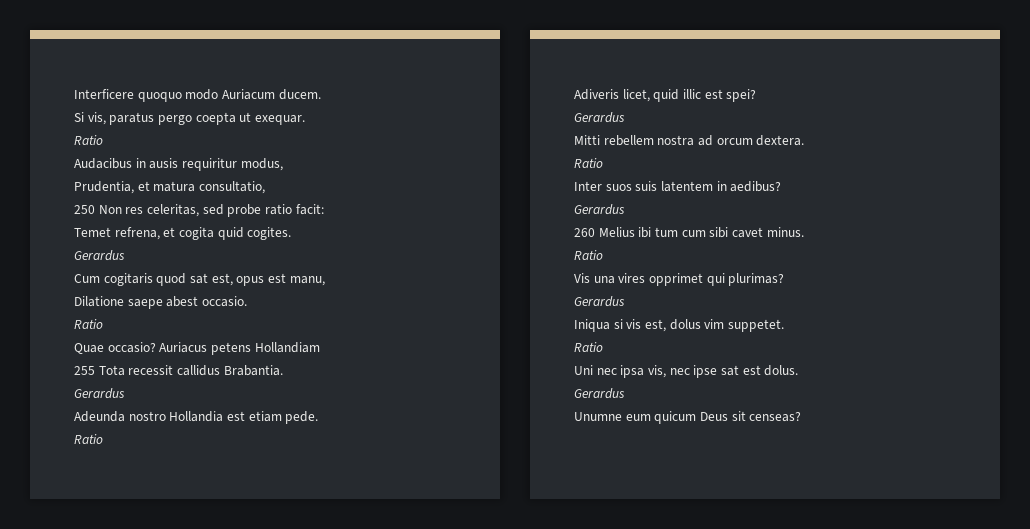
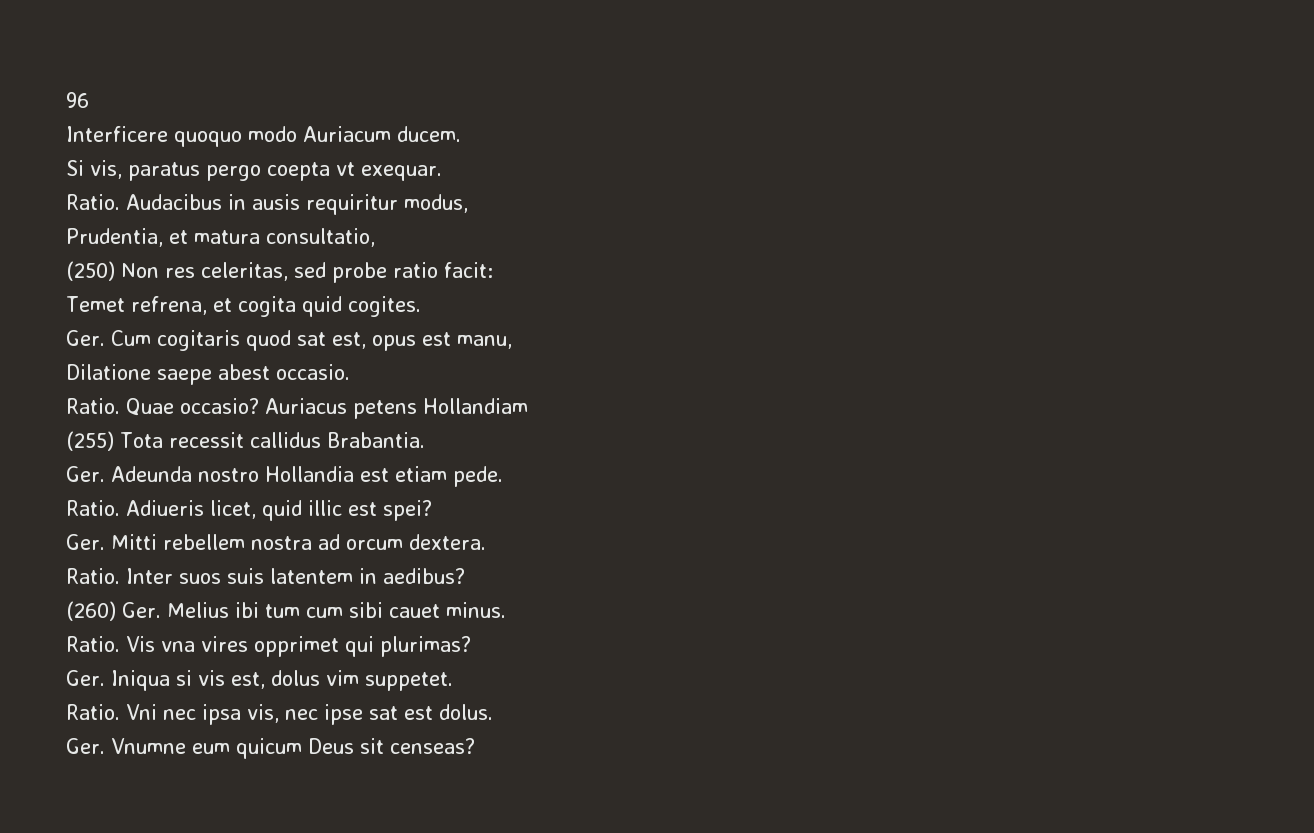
(74, 94) none -> [66,92,89,108] 96 //
[239,112,252,122] ut -> [336,162,355,176] vt
[74,135,103,145] Ratio // -> [66,194,120,210] Ratio.
[74,205,95,214] 250 -> [66,261,115,281] (250)
[74,250,125,261] Gerardus // -> [66,330,105,346] Ger.
[74,319,103,329] Ratio // -> [66,398,120,414] Ratio.
[74,366,95,375] 255 -> [66,431,114,451] (255)
[74,388,125,399] Gerardus // -> [66,466,105,482] Ger.
[74,434,103,444] [574,89,619,100] Ratio // Adiveris -> [66,500,204,516] Ratio. Adiueris
[574,112,625,123] Gerardus // -> [66,534,105,550] Ger.
[574,158,603,168] Ratio // -> [66,568,120,584] Ratio.
[574,204,625,215] [574,228,595,237] Gerardus // 260 -> [66,601,161,621] (260) Ger.
[731,227,763,238] cavet -> [388,604,440,618] cauet
[574,250,603,260] [574,273,615,284] Ratio // Vis una -> [66,636,195,652] Ratio. Vis vna
[574,296,625,307] Gerardus // -> [66,670,105,686] Ger.
[574,342,603,352] [574,365,593,375] Ratio // Uni -> [66,704,157,720] Ratio. Vni
[574,388,625,399] [574,412,622,421] Gerardus // Unumne -> [66,738,186,754] Ger. Vnumne

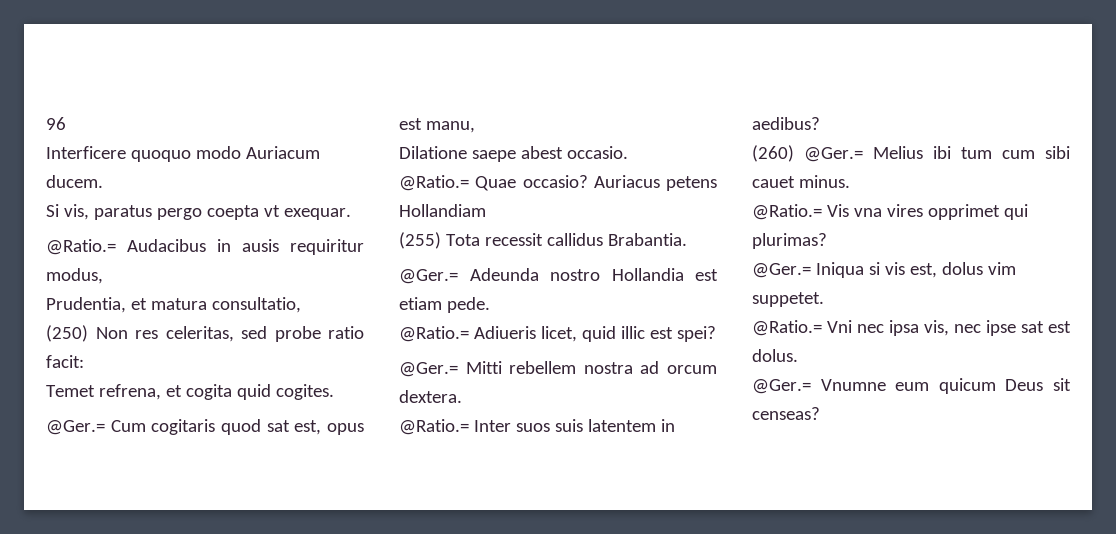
[66,194,120,210] Ratio. -> [46,239,116,255] @Ratio.=
[66,330,105,346] Ger. -> [46,420,105,435] @Ger.=
[66,398,120,414] Ratio. -> [399,175,469,191] @Ratio.=
[66,466,105,482] Ger. -> [399,269,458,284] @Ger.=
[66,500,120,516] Ratio. -> [399,326,469,342] @Ratio.=
[66,534,105,550] Ger. -> [399,362,458,377] @Ger.=
[66,568,120,584] Ratio. -> [399,419,469,435] @Ratio.=
[122,602,161,618] Ger. -> [804,147,863,162] @Ger.=
[66,636,120,652] Ratio. -> [752,204,822,220] @Ratio.=
[66,670,105,686] Ger. -> [752,263,811,278] @Ger.=
[66,704,120,720] Ratio. -> [752,320,822,336] @Ratio.=
[66,738,105,754] Ger. -> [752,379,811,394] @Ger.=

